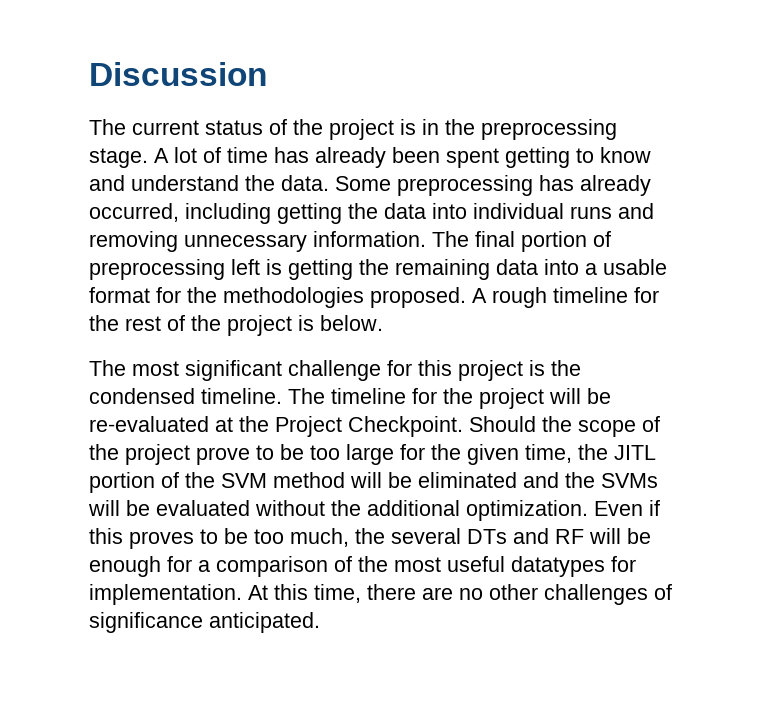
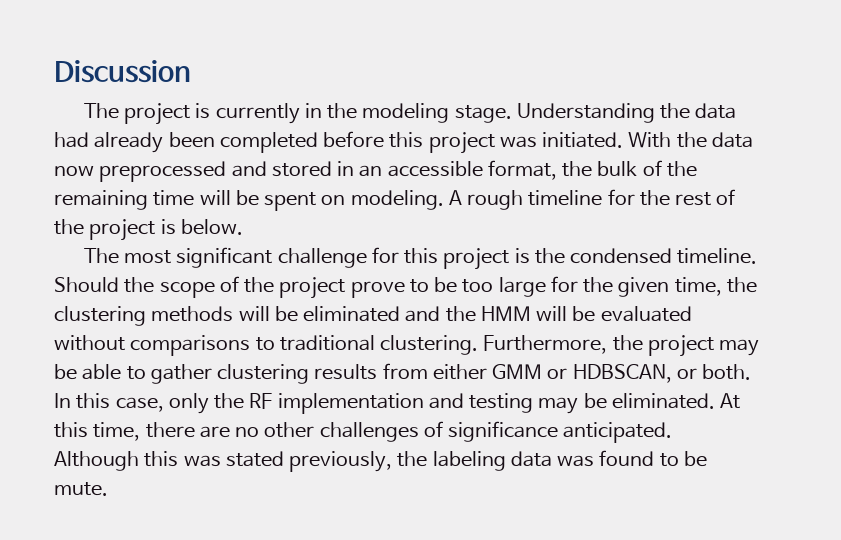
[132,119,617,140] [89,147,651,168] [89,175,651,196] [89,203,654,224] [89,231,611,252] [89,259,667,280] [89,287,466,308] current status of the project is in the preprocessing stage. A lot of time has already been spent getting to know and understand the data. Some preprocessing has already occurred, including getting the data into individual runs and removing unnecessary information. The final portion of preprocessing left is getting the remaining data into a usable format for the methodologies proposed. -> [124,103,737,125] [54,131,753,154] [54,160,697,182] [54,190,444,211] project is currently in the modeling stage. Understanding the data had already been completed before this project was initiated. With the data now preprocessed and stored in an accessible format, the bulk of the remaining time will be spent on modeling.
[288,388,611,409] [89,416,463,437] The timeline for the project will be re-evaluated at the Project Checkpoint. -> (758, 256) none
[614,445,656,460] [89,472,345,493] JITL portion of the SVM method -> [54,306,234,326] clustering methods
[601,473,658,488] SVMs -> [480,306,531,321] HMM
[331,500,660,521] [89,528,651,549] [89,556,636,577] [89,584,242,605] the additional optimization. Even if this proves to be too much, the several DTs and RF will be enough for a comparison of the most useful datatypes for implementation. -> [130,335,760,357] [54,363,752,384] [54,393,715,414] comparisons to traditional clustering. Furthermore, the project may be able to gather clustering results from either GMM or HDBSCAN, or both. In this case, only the RF implementation and testing may be eliminated.
(320, 622) none -> [54,450,707,472] [54,482,108,496] Although this was stated previously, the labeling data was found to be mute.

